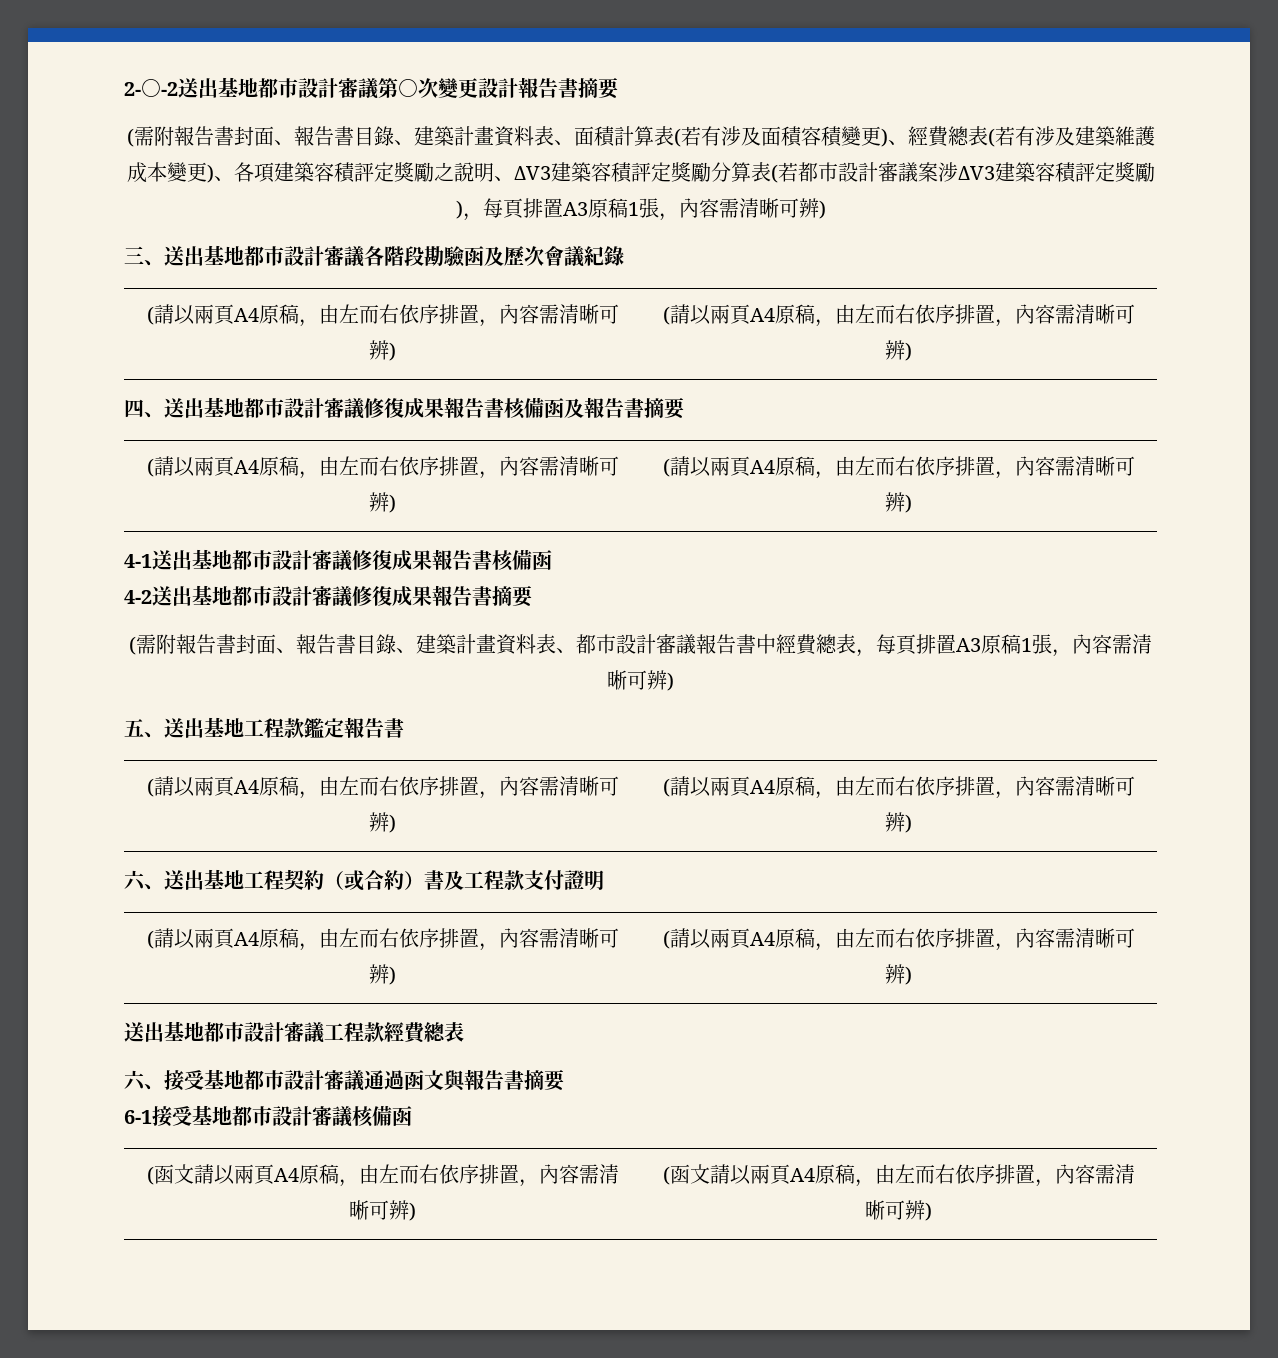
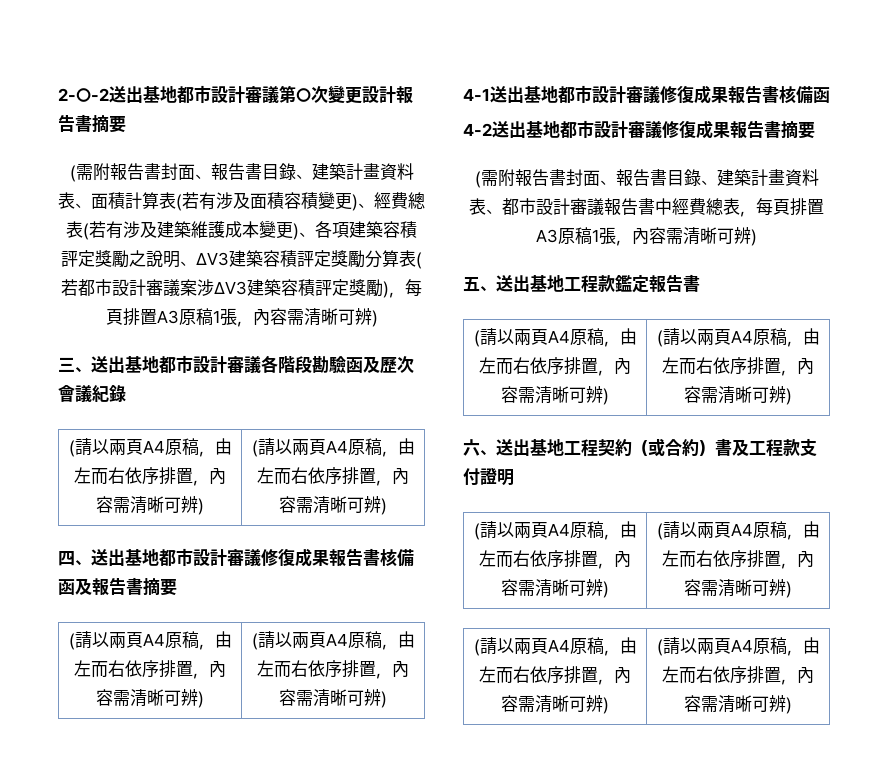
[124,1021,464,1044] [124,1069,565,1092] [124,1105,412,1127] [146,1164,194,1185] // 送出基地都市設計審議工程款經費總表 // 六、接受基地都市設計審議通過函文與報告書摘要 // 6-1接受基地都市設計審議核備函 // (函文 -> [473,639,480,656] // (
[669,1164,710,1184] 函文 -> (663, 647) none

